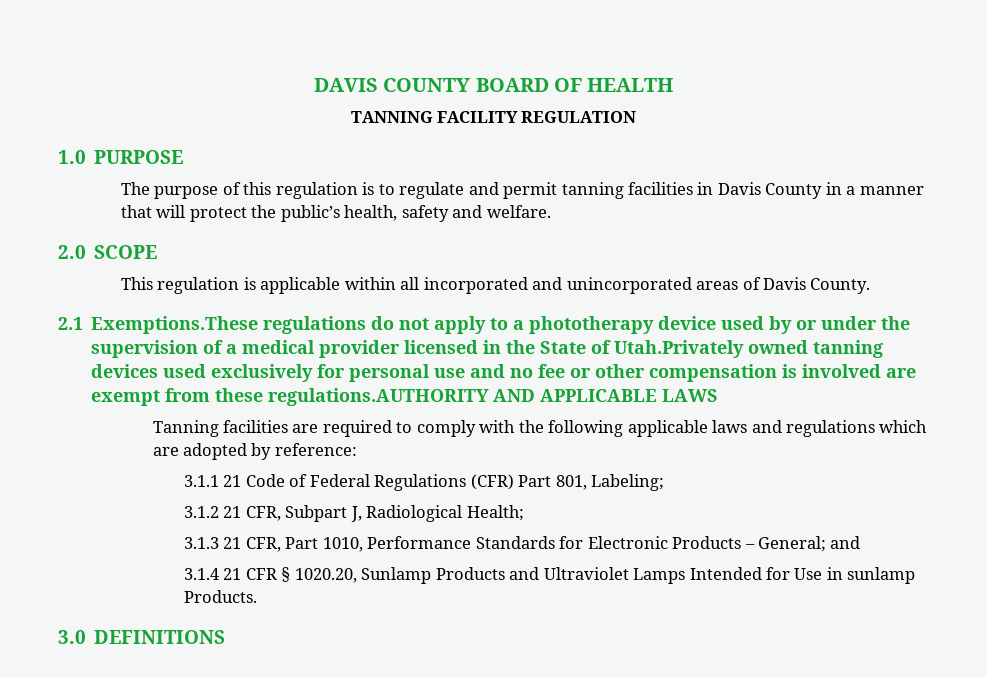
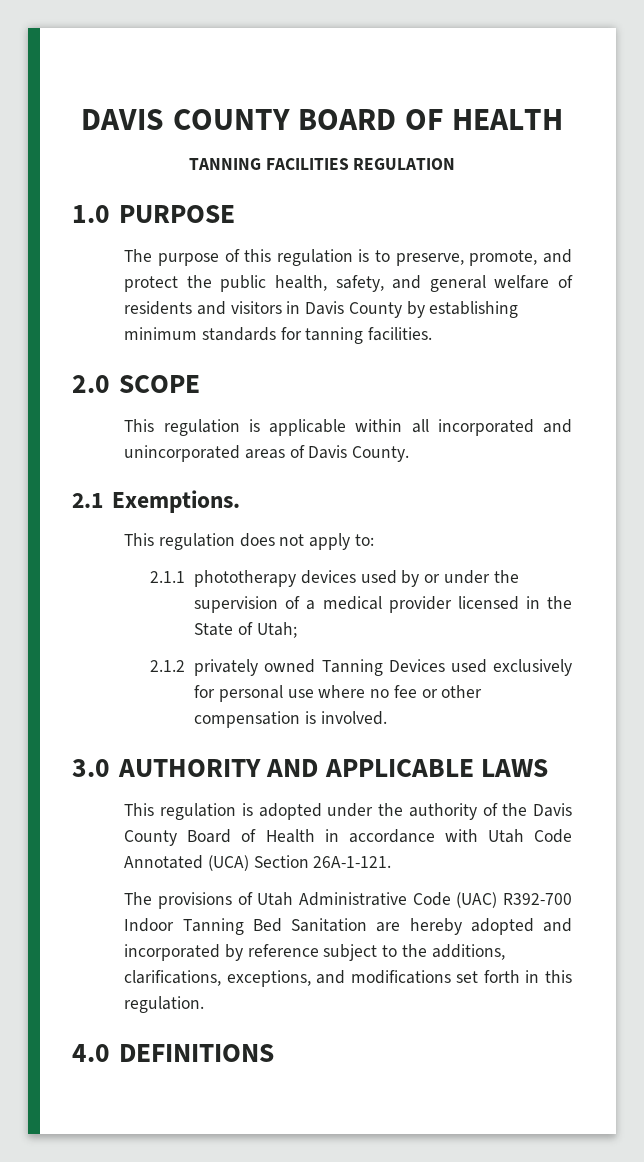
[437,111,518,123] FACILITY -> [265,158,349,170] FACILITIES
[399,182,924,199] [121,205,551,222] regulate and permit tanning facilities in Davis County in a manner that will protect the public’s health, safety and welfare. -> [395,249,572,266] [124,275,573,292] [124,301,519,318] [124,327,433,344] preserve, promote, and protect the public health, safety, and general welfare of residents and visitors in Davis County by establishing minimum standards for tanning facilities.
[91,316,717,334] Exemptions.These regulations do not apply to a phototherapy device -> [111,490,240,513] [124,533,374,550] [150,570,356,587] Exemptions. // This regulation does not apply to: // 2.1.1 phototherapy devices
[614,340,884,358] [91,364,159,378] Utah.Privately owned tanning devices -> [256,622,297,638] [150,659,445,676] Utah; // 2.1.2 privately owned Tanning Devices
[470,364,506,378] and -> [318,685,366,698] where
[802,364,917,378] [91,388,719,406] [152,420,928,437] [152,443,357,460] [184,474,665,491] [184,505,524,522] [184,536,861,552] [184,567,916,584] [184,590,258,603] [58,630,86,644] involved are exempt from these regulations.AUTHORITY AND APPLICABLE LAWS // Tanning facilities are required to comply with the following applicable laws and regulations which are adopted by reference: // 3.1.1 21 Code of Federal Regulations (CFR) Part 801, Labeling; // 3.1.2 21 CFR, Subpart J, Radiological Health; // 3.1.3 21 CFR, Part 1010, Performance Standards for Electronic Products – General; and // 3.1.4 21 CFR § 1020.20, Sunlamp Products and Ultraviolet Lamps Intended for Use in sunlamp Products. // 3.0 -> [320,711,387,725] [72,759,549,777] [124,803,572,820] [124,829,572,846] [124,855,392,871] [124,892,572,909] [124,918,572,935] [124,944,505,961] [124,970,572,987] [124,996,205,1013] [72,1044,110,1062] involved. // 3.0 AUTHORITY AND APPLICABLE LAWS // This regulation is adopted under the authority of the Davis County Board of Health in accordance with Utah Code Annotated (UCA) Section 26A-1-121. // The provisions of Utah Administrative Code (UAC) R392-700 Indoor Tanning Bed Sanitation are hereby adopted and incorporated by reference subject to the additions, clarifications, exceptions, and modifications set forth in this regulation. // 4.0

